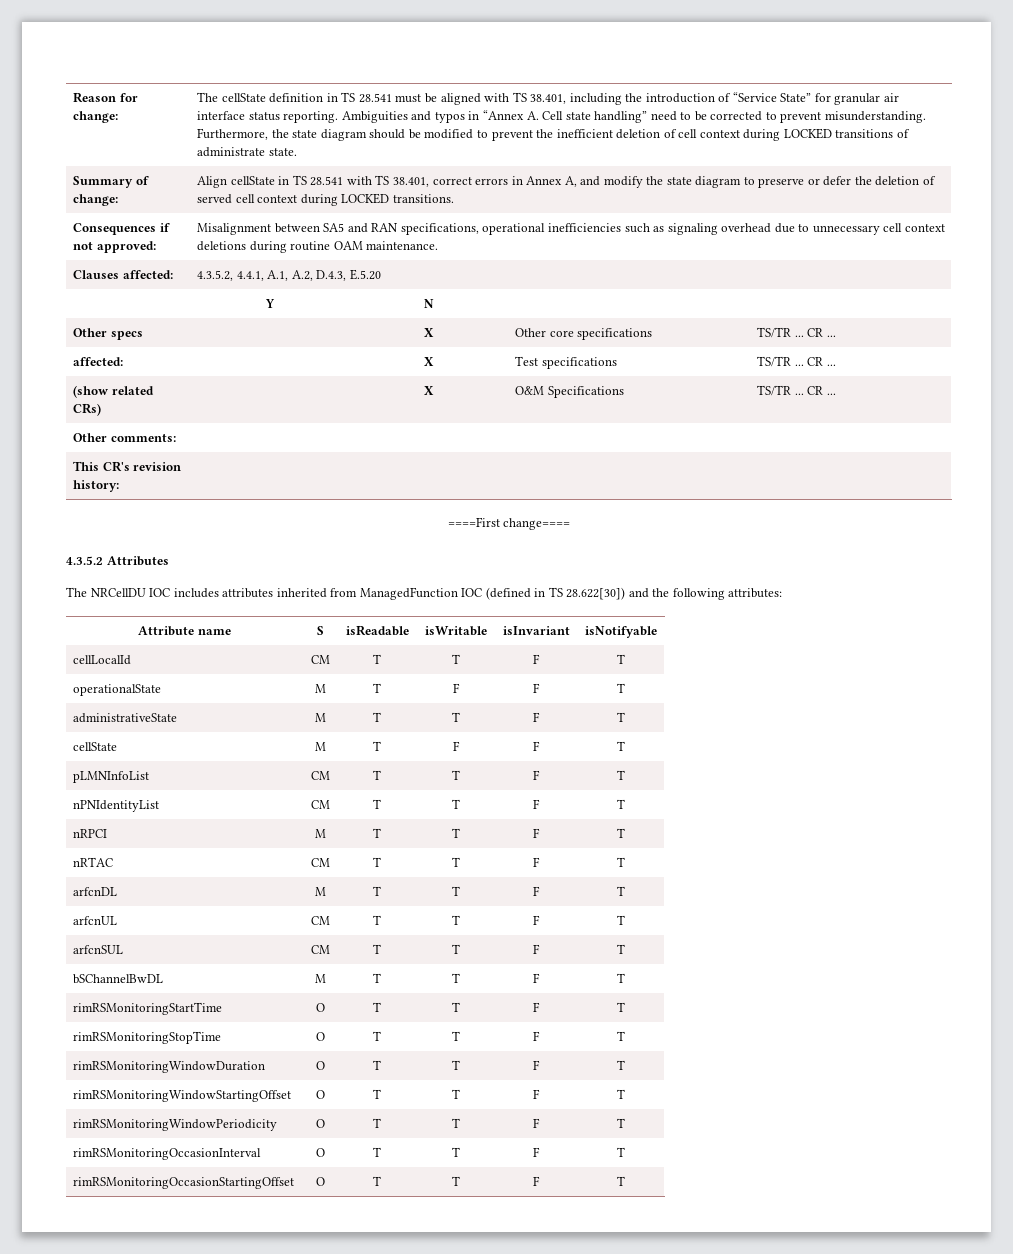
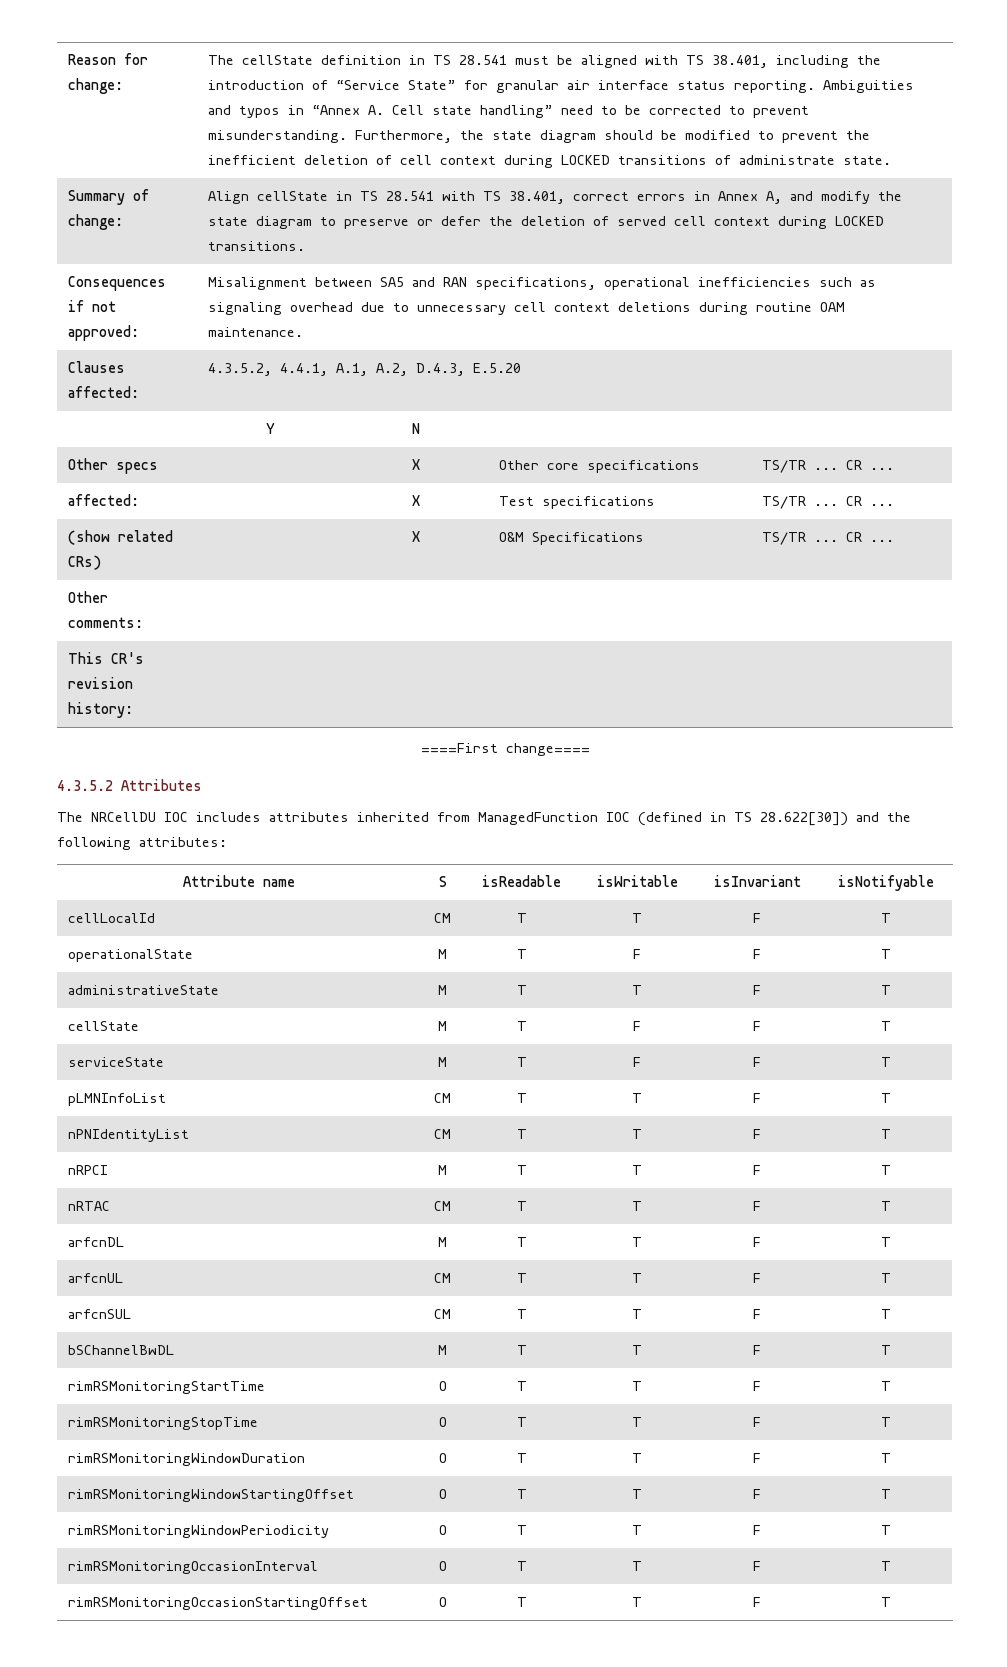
(625, 746) none -> [67,1057,164,1067] [438,1057,447,1067] [516,1057,527,1067] [633,1057,641,1067] [753,1057,761,1067] [880,1057,891,1067] // serviceState | M | T | F | F | T

